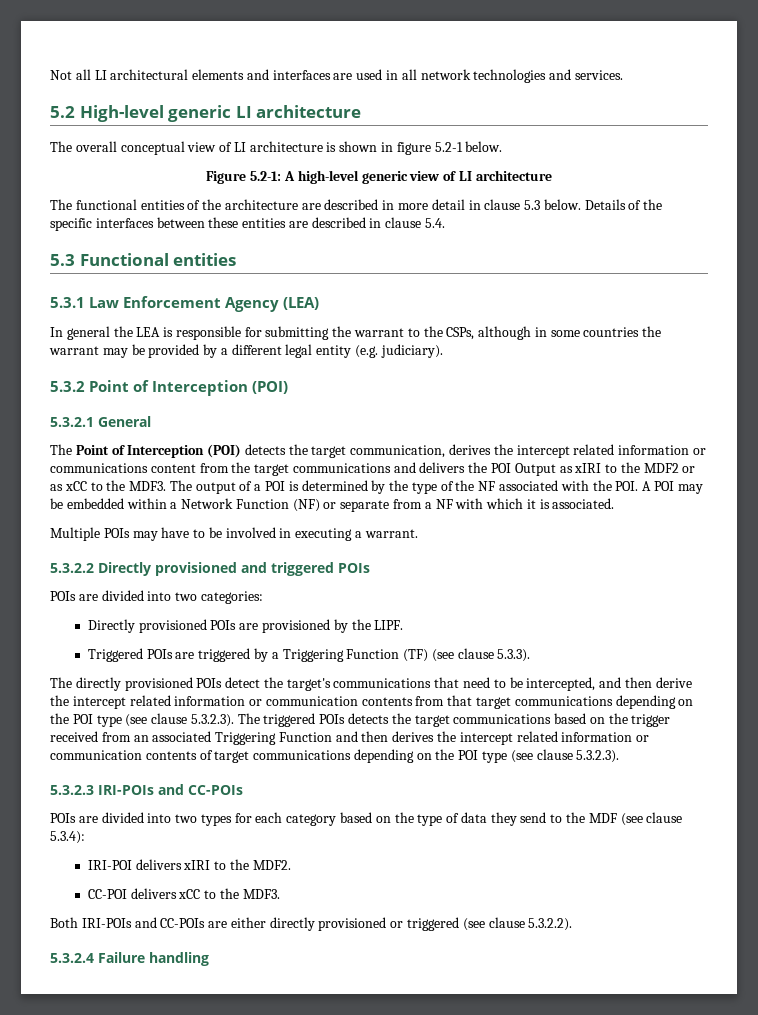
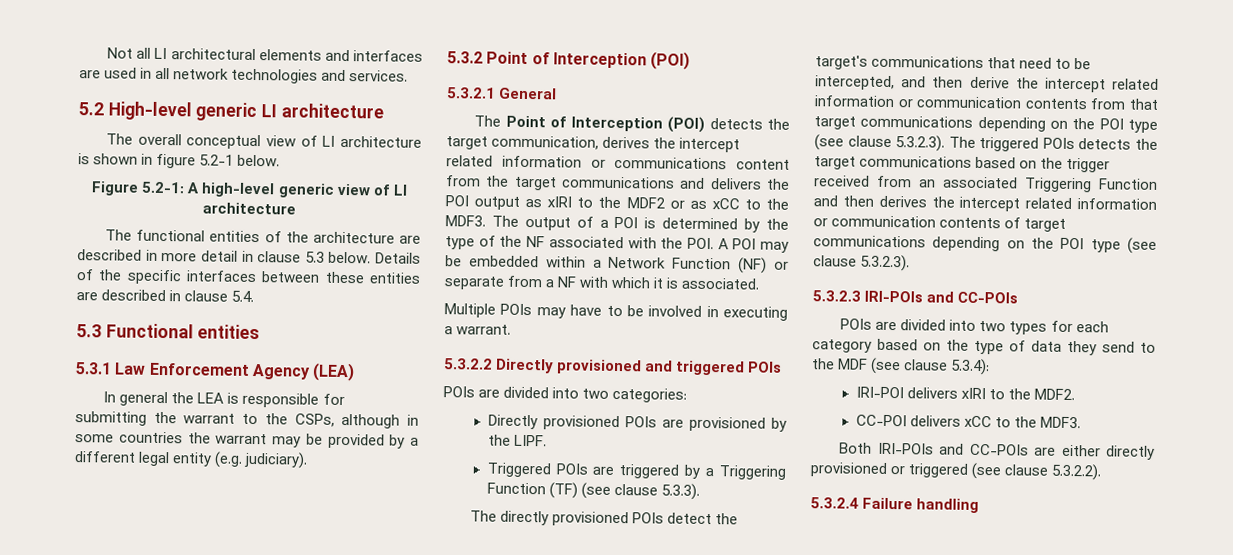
[514,463,556,476] Output -> [474,196,521,210] output

